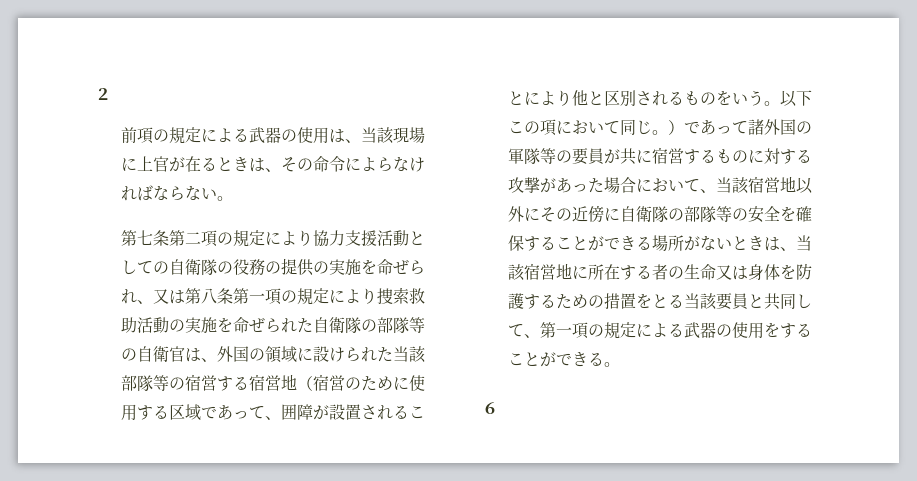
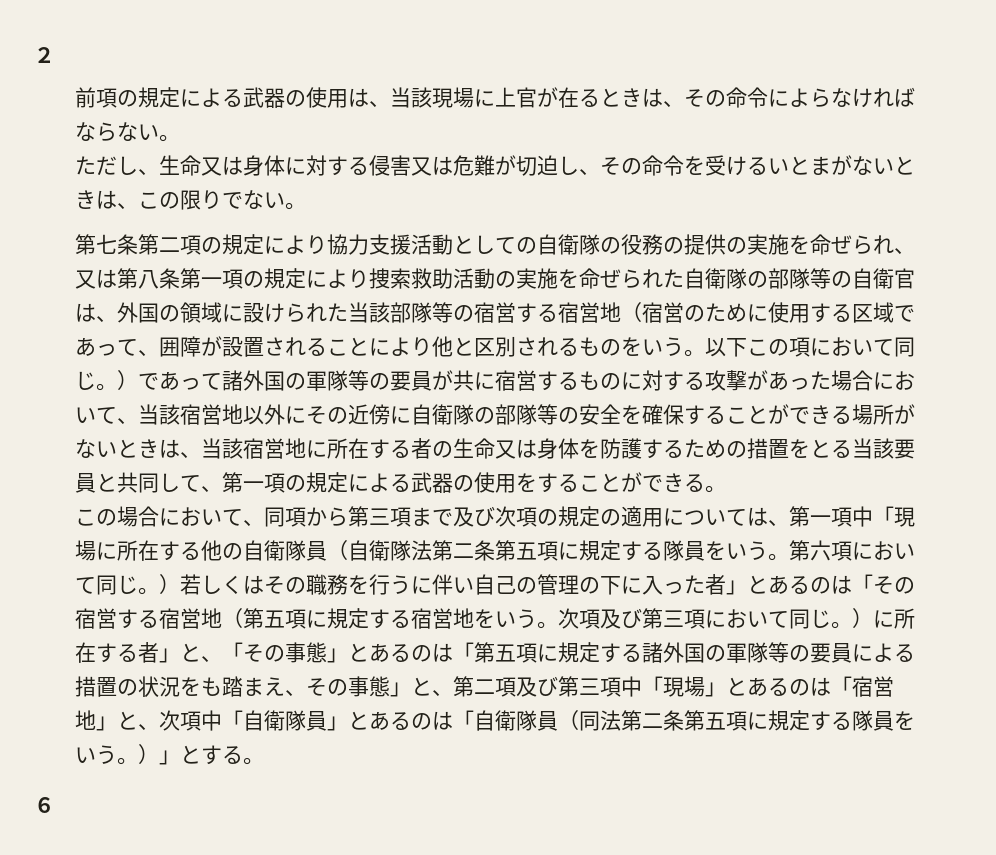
(233, 198) none -> [75,155,916,176] [75,190,307,210] // ただし、生命又は身体に対する侵害又は危難が切迫し、その命令を受けるいとまがないときは、この限りでない。
(620, 364) none -> [75,506,916,527] [75,540,916,561] [75,574,916,595] [75,608,916,629] [75,642,916,663] [75,676,895,697] [75,710,916,731] [75,744,265,765] // この場合において、同項から第三項まで及び次項の規定の適用については、第一項中「現場に所在する他の自衛隊員（自衛隊法第二条第五項に規定する隊員をいう。第六項において同じ。）若しくはその職務を行うに伴い自己の管理の下に入った者」とあるのは「その宿営する宿営地（第五項に規定する宿営地をいう。次項及び第三項において同じ。）に所在する者」と、「その事態」とあるのは「第五項に規定する諸外国の軍隊等の要員による措置の状況をも踏まえ、その事態」と、第二項及び第三項中「現場」とあるのは「宿営地」と、次項中「自衛隊員」とあるのは「自衛隊員（同法第二条第五項に規定する隊員をいう。）」とする。

